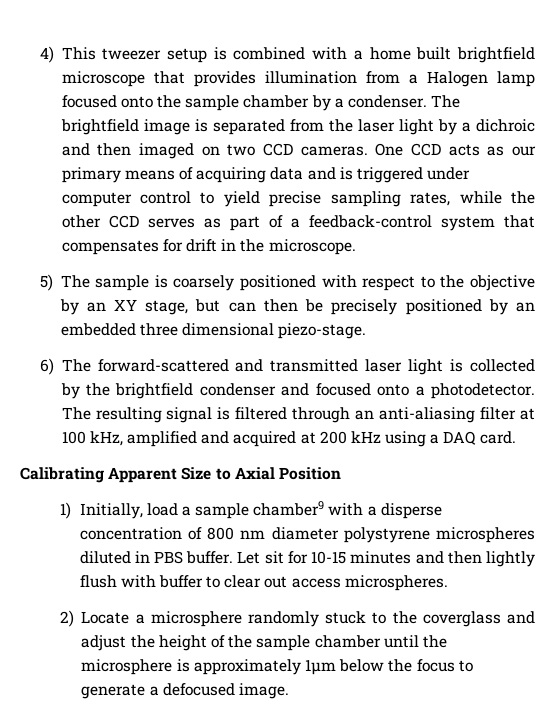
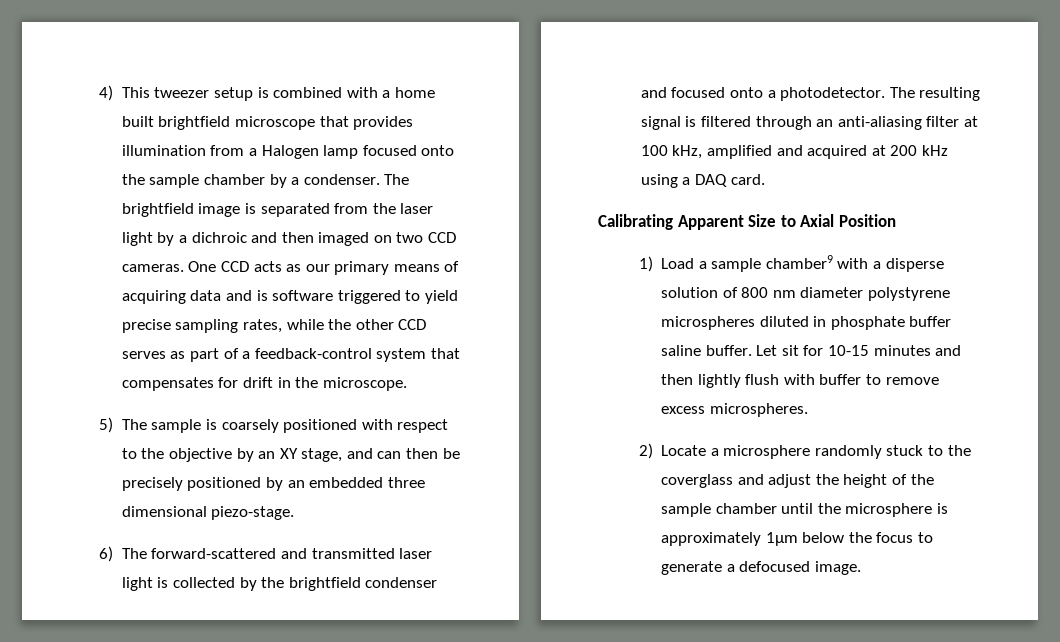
[356,167,471,183] [61,191,192,207] triggered under computer control -> [272,290,401,304] software triggered
[195,299,221,312] but -> [346,448,373,459] and
[79,503,178,519] Initially, load -> [661,258,695,269] Load
[79,527,182,540] concentration -> [661,287,719,298] solution
[153,551,183,564] PBS -> [830,316,952,330] [661,345,702,356] phosphate buffer saline
[224,575,341,588] clear out access -> [885,377,939,385] [661,406,706,414] remove excess

